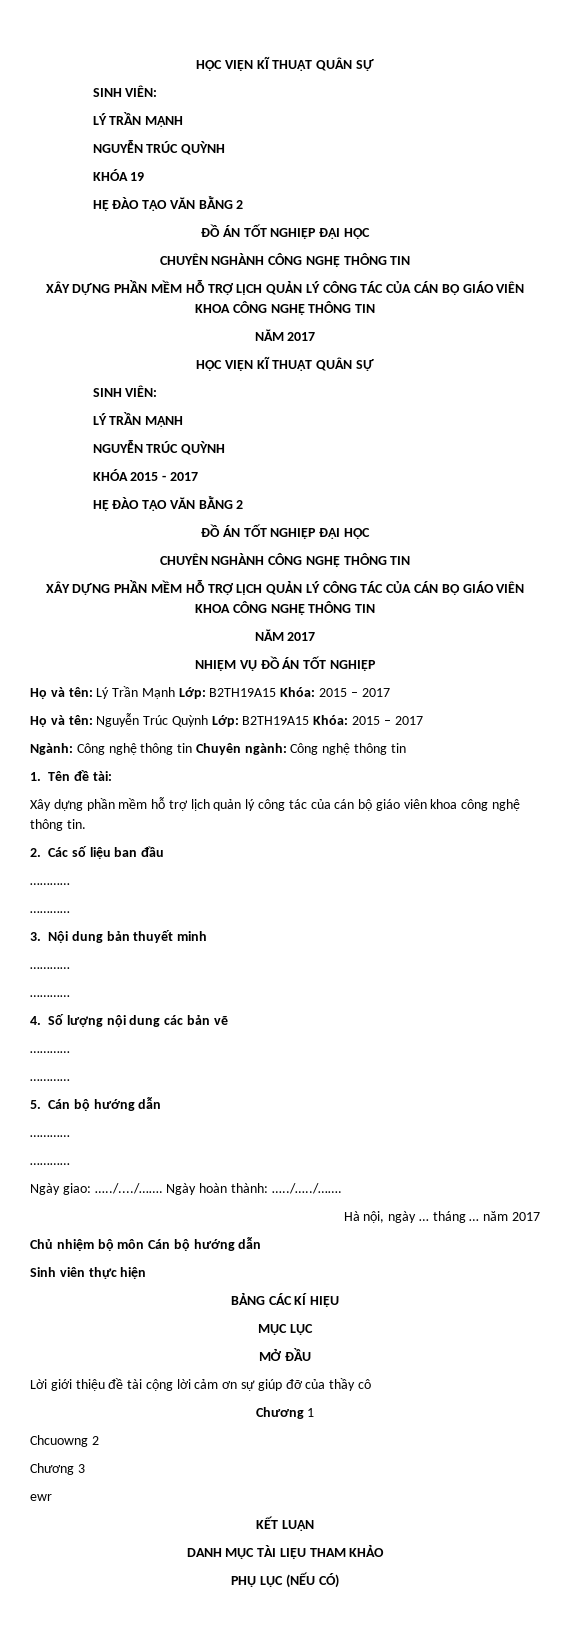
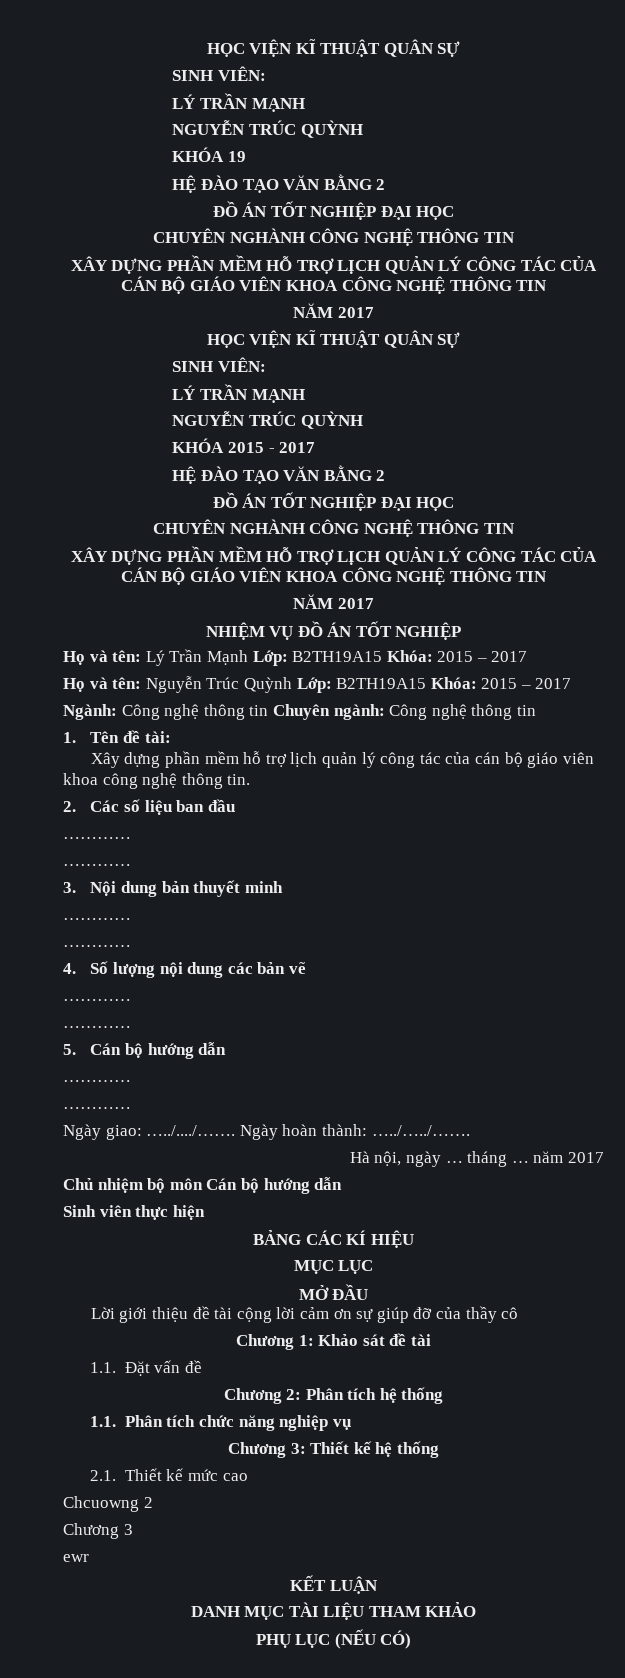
[307,1408,315,1417] 1 -> [298,1333,431,1346] [90,1360,203,1376] [223,1387,444,1404] [90,1415,351,1431] [228,1441,439,1458] [90,1468,248,1481] 1: Khảo sát đề tài // 1.1. Đặt vấn đề // Chương 2: Phân tích hệ thống // 1.1. Phân tích chức năng nghiệp vụ // Chương 3: Thiết kế hệ thống // 2.1. Thiết kế mức cao

